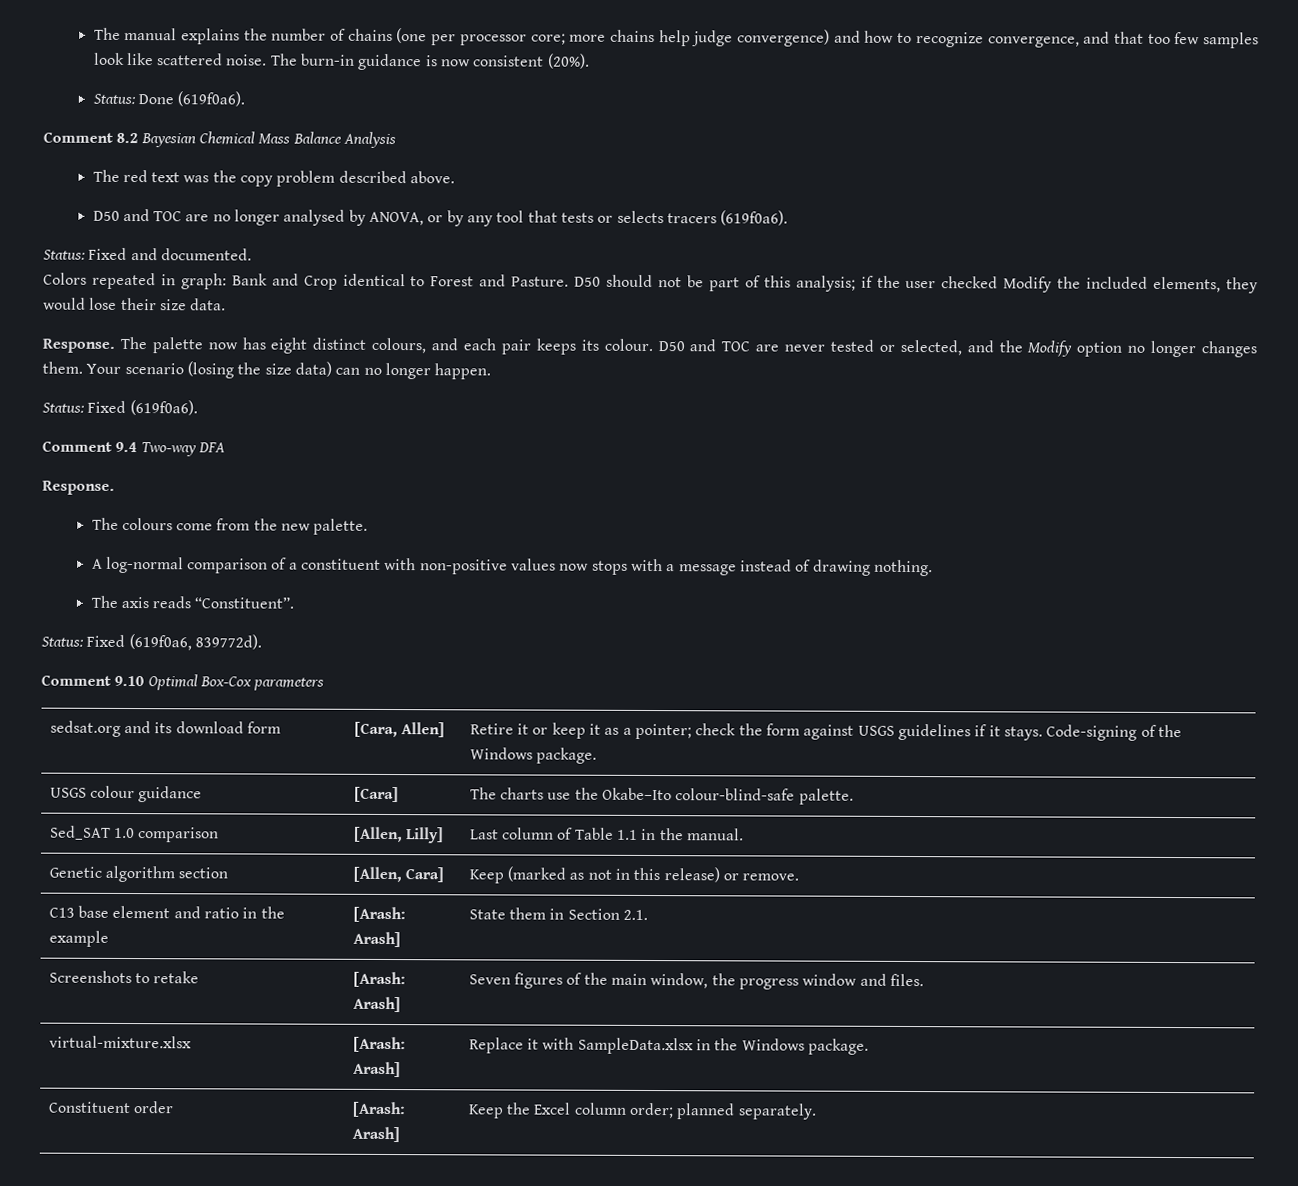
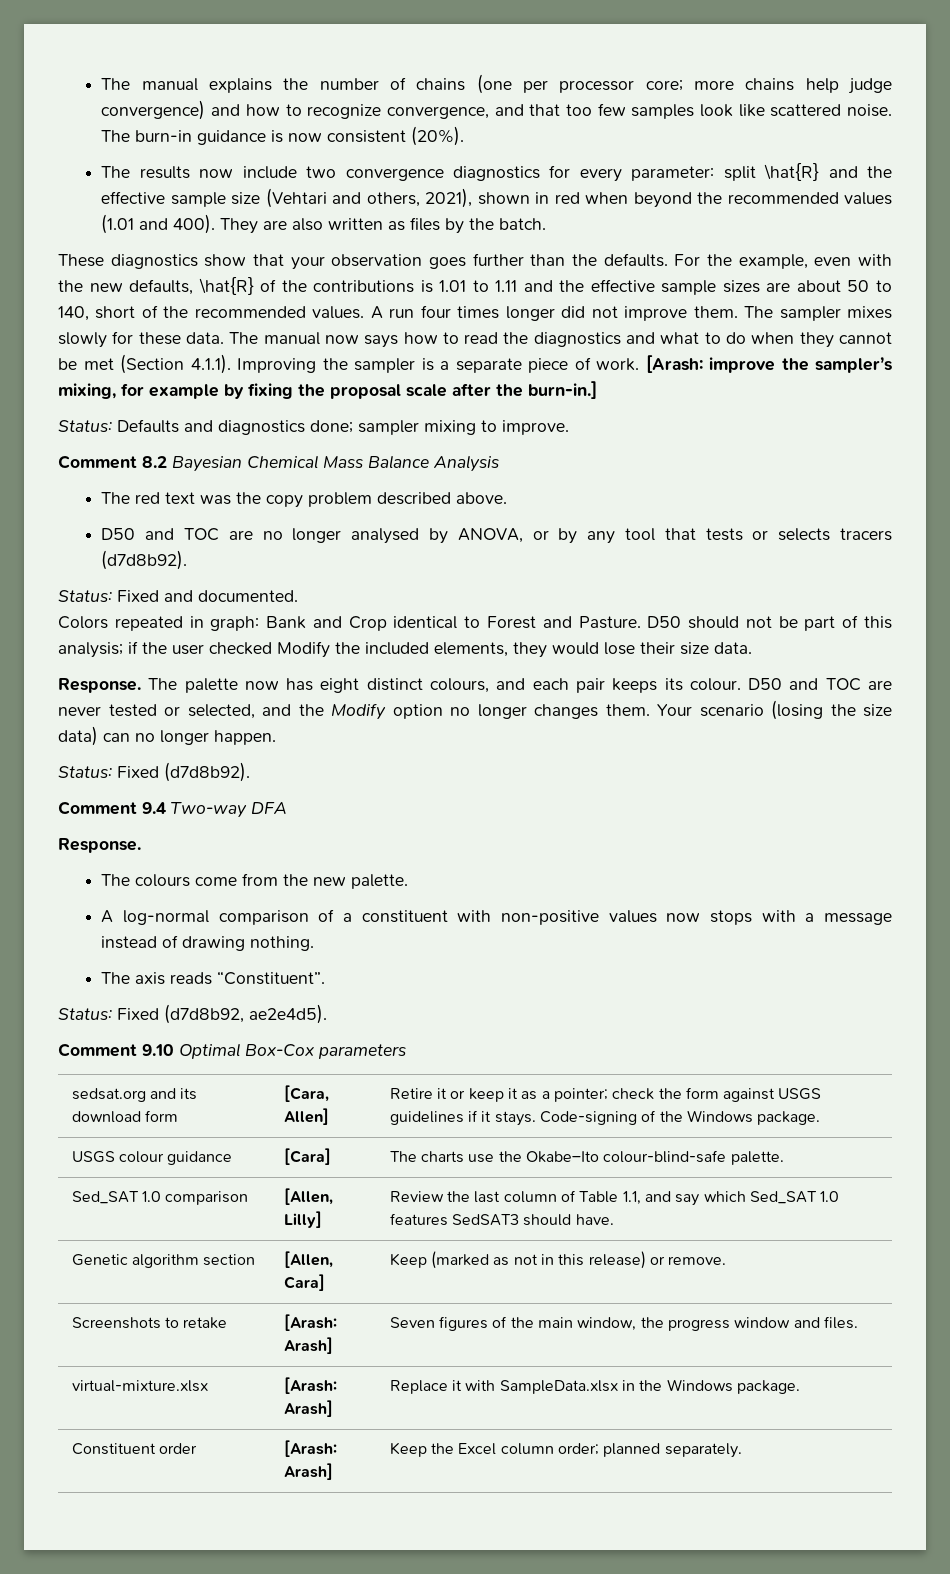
[92,91,246,107] Status: Done (619f0a6). -> [101,163,892,182] [101,188,892,208] [101,214,547,234] [58,253,892,270] [58,277,892,295] [58,305,893,321] [58,331,892,348] [58,354,892,374] [58,381,597,399] [58,419,569,435] The results now include two convergence diagnostics for every parameter: split \hat{R} and the effective sample size (Vehtari and others, 2021), shown in red when beyond the recommended values (1.01 and 400). They are also written as files by the batch. // These diagnostics show that your observation goes further than the defaults. For the example, even with the new defaults, \hat{R} of the contributions is 1.01 to 1.11 and the effective sample sizes are about 50 to 140, short of the recommended values. A run four times longer did not improve them. The sampler mixes slowly for these data. The manual now says how to read the diagnostics and what to do when they cannot be met (Section 4.1.1). Improving the sampler is a separate piece of work. [Arash: improve the sampler’s mixing, for example by fixing the proposal scale after the burn-in.] // Status: Defaults and diagnostics done; sampler mixing to improve.
[720,210,789,226] (619f0a6). -> [101,550,188,570] (d7d8b92).
[129,400,198,416] (619f0a6). -> [164,762,250,782] (d7d8b92).
[128,634,262,651] (619f0a6, 839772d). -> [164,1004,327,1024] (d7d8b92, ae2e4d5).
[469,827,745,841] Last column of Table 1.1 in the manual. -> [389,1190,840,1206] [389,1213,614,1226] Review the last column of Table 1.1, and say which Sed_SAT 1.0 features SedSAT3 should have.
[48,905,285,919] [48,930,109,947] [352,906,406,923] [352,931,401,948] [468,907,649,921] // C13 base element and ratio in the example | [Arash: Arash] | State them in Section 2.1. -> (727, 1260) none

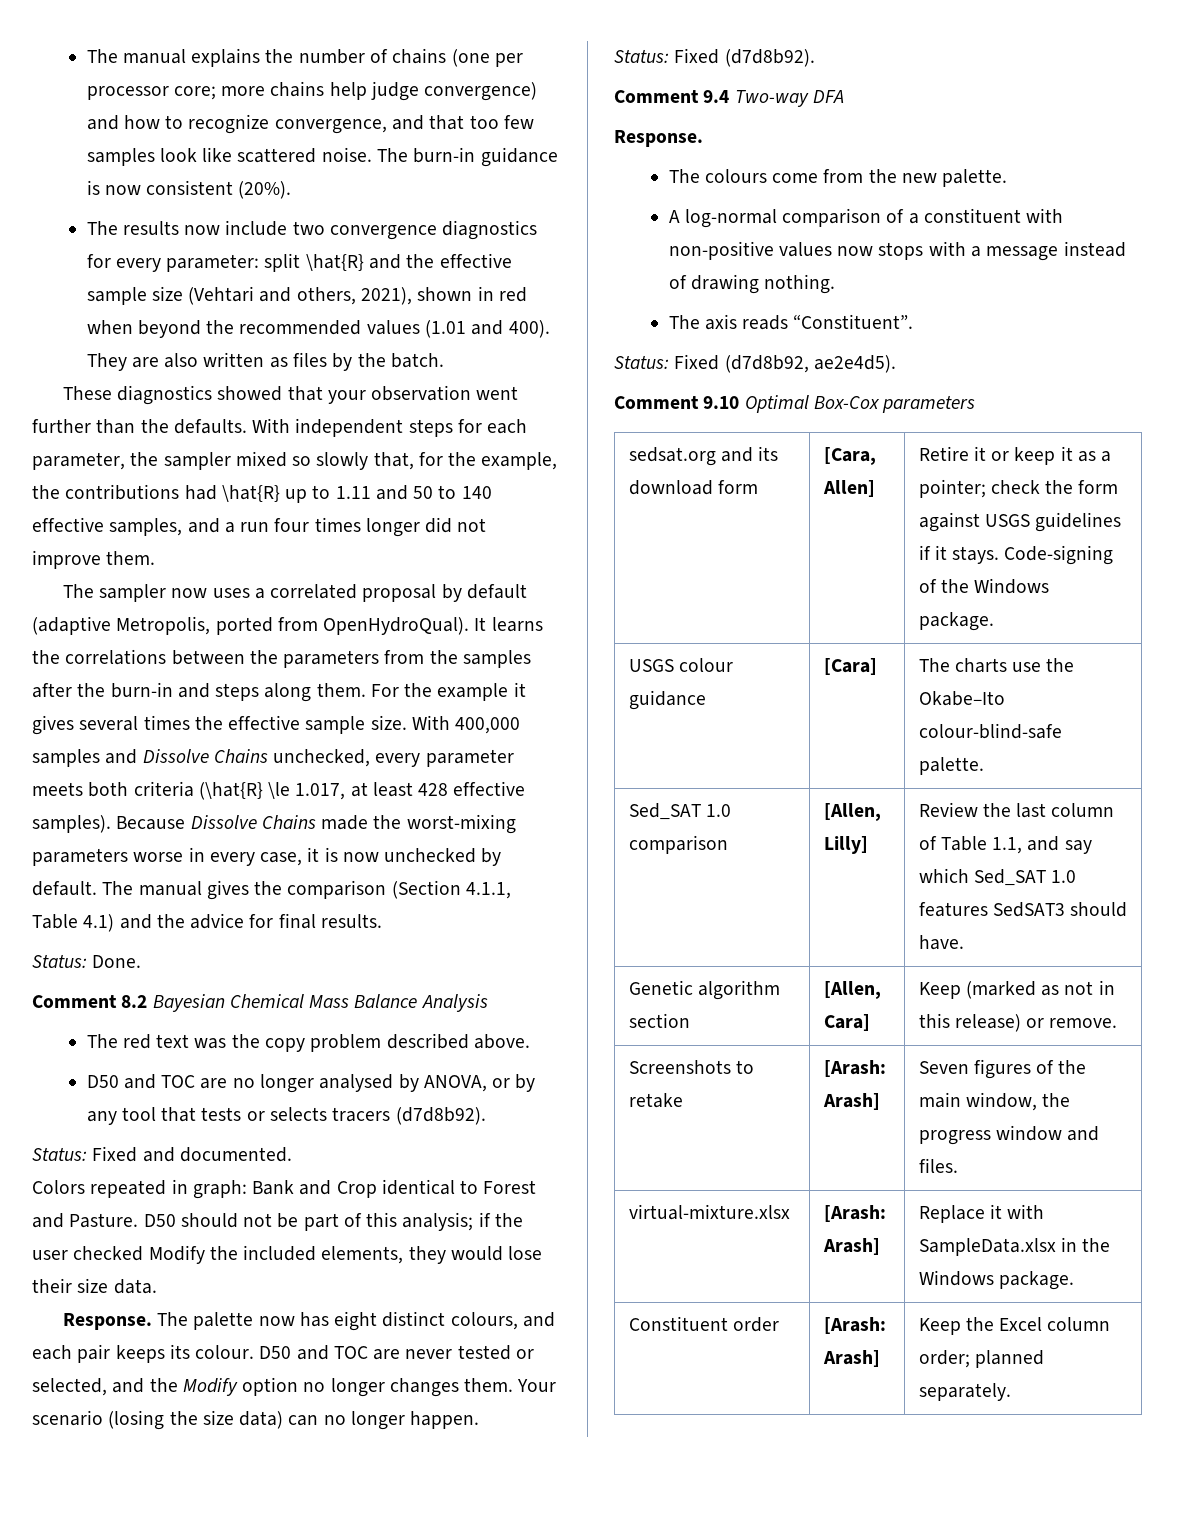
[204,254,247,267] show -> [217,386,283,401] showed
[429,257,466,269] goes -> [476,386,519,400] went
[674,254,892,269] [58,277,892,295] [58,305,383,321] For the example, even with the new defaults, \hat{R} of the contributions is 1.01 to 1.11 and the effective sample sizes are about 50 to 140, short of the recommended values. A -> [252,418,528,437] [32,451,558,470] [32,484,492,503] [32,517,235,536] With independent steps for each parameter, the sampler mixed so slowly that, for the example, the contributions had \hat{R} up to 1.11 and 50 to 140 effective samples, and a
(738, 312) none -> (156, 558) //
[847,306,893,319] [58,331,892,348] [58,354,892,374] [58,381,597,399] [58,419,569,435] mixes slowly for these data. The manual now says how to read the diagnostics and what to do when they cannot be met (Section 4.1.1). Improving the sampler is a separate piece of work. [Arash: improve the sampler’s mixing, for example by fixing the proposal scale after the burn-in.] // Status: Defaults and diagnostics done; sampler mixing to improve. -> [171,584,527,602] [32,616,543,635] [32,649,531,668] [32,682,526,702] [32,715,521,735] [32,749,514,767] [32,781,526,800] [32,814,516,834] [32,847,502,866] [32,880,511,900] [32,913,382,932] [32,954,142,968] now uses a correlated proposal by default (adaptive Metropolis, ported from OpenHydroQual). It learns the correlations between the parameters from the samples after the burn-in and steps along them. For the example it gives several times the effective sample size. With 400,000 samples and Dissolve Chains unchecked, every parameter meets both criteria (\hat{R} \le 1.017, at least 428 effective samples). Because Dissolve Chains made the worst-mixing parameters worse in every case, it is now unchecked by default. The manual gives the comparison (Section 4.1.1, Table 4.1) and the advice for final results. // Status: Done.

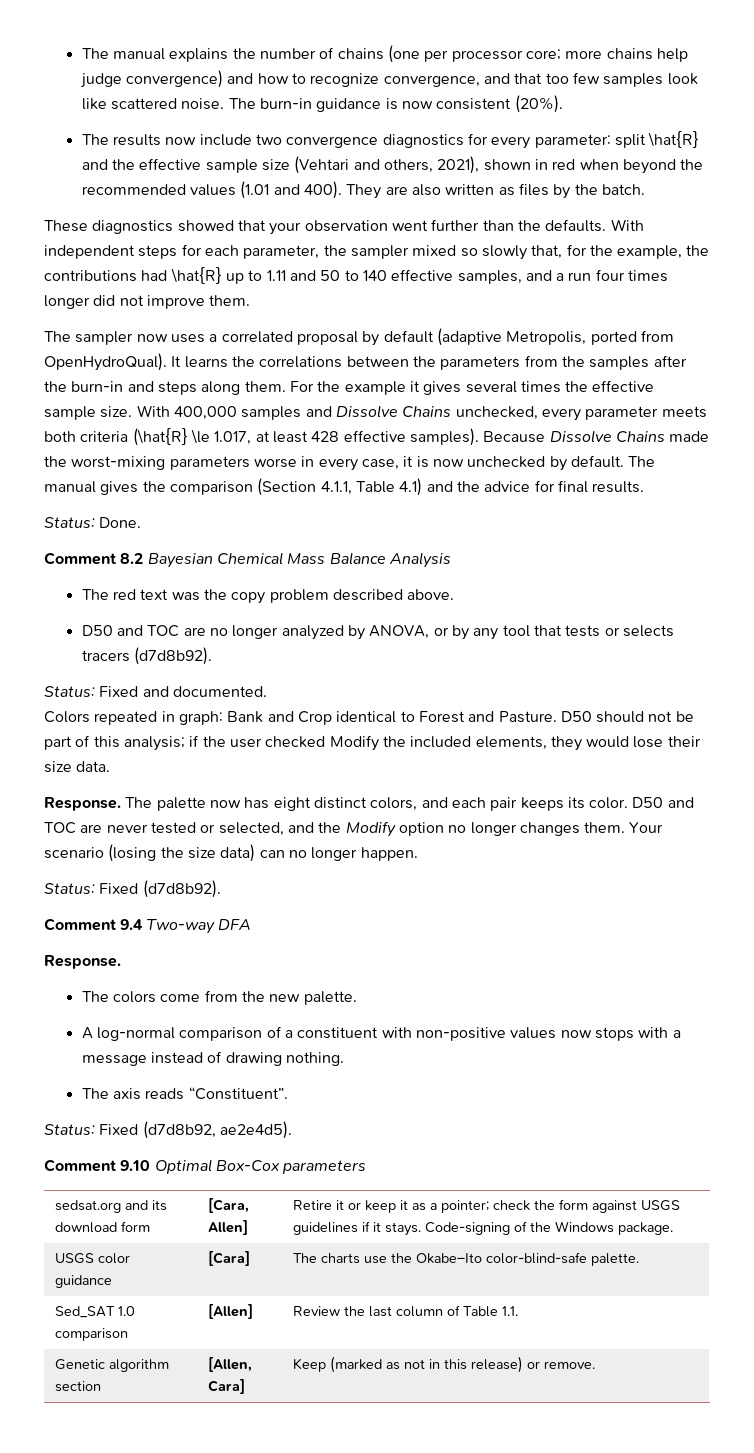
[319,1074,394,1092] analysed -> [281,625,344,640] analyzed
[450,1312,518,1330] colours, -> [370,797,418,811] colors,
[195,1345,255,1359] colour. -> [589,797,629,809] color.
[704,169,767,183] colours -> [113,991,157,1003] colors
[678,658,733,672] colour -> [97,1253,130,1264] color
[918,723,1062,739] colour-blind-safe -> [485,1252,587,1264] color-blind-safe
[823,803,881,821] [823,836,868,854] [Allen, Lilly] -> [207,1304,253,1319] [Allen]
[992,836,1092,854] [918,868,1077,886] [918,902,1128,917] [918,935,964,950] 1.1, and say which Sed_SAT 1.0 features SedSAT3 should have. -> [501,1306,518,1316] 1.1.
[628,1060,754,1074] [628,1093,683,1108] [823,1060,886,1077] [822,1093,880,1110] [918,1059,1087,1079] [918,1092,1071,1111] [918,1125,1100,1145] [918,1158,958,1173] [628,1204,790,1220] [823,1205,886,1222] [822,1238,880,1255] [918,1204,1045,1223] [918,1237,1111,1256] [918,1270,1074,1290] [628,1316,779,1332] [823,1317,886,1334] [822,1350,880,1367] [918,1317,1111,1335] [918,1350,1044,1368] [918,1383,1011,1401] // Screenshots to retake | [Arash: Arash] | Seven figures of the main window, the progress window and files. // virtual-mixture.xlsx | [Arash: Arash] | Replace it with SampleData.xlsx in the Windows package. // Constituent order | [Arash: Arash] | Keep the Excel column order; planned separately. -> (595, 1365) none

